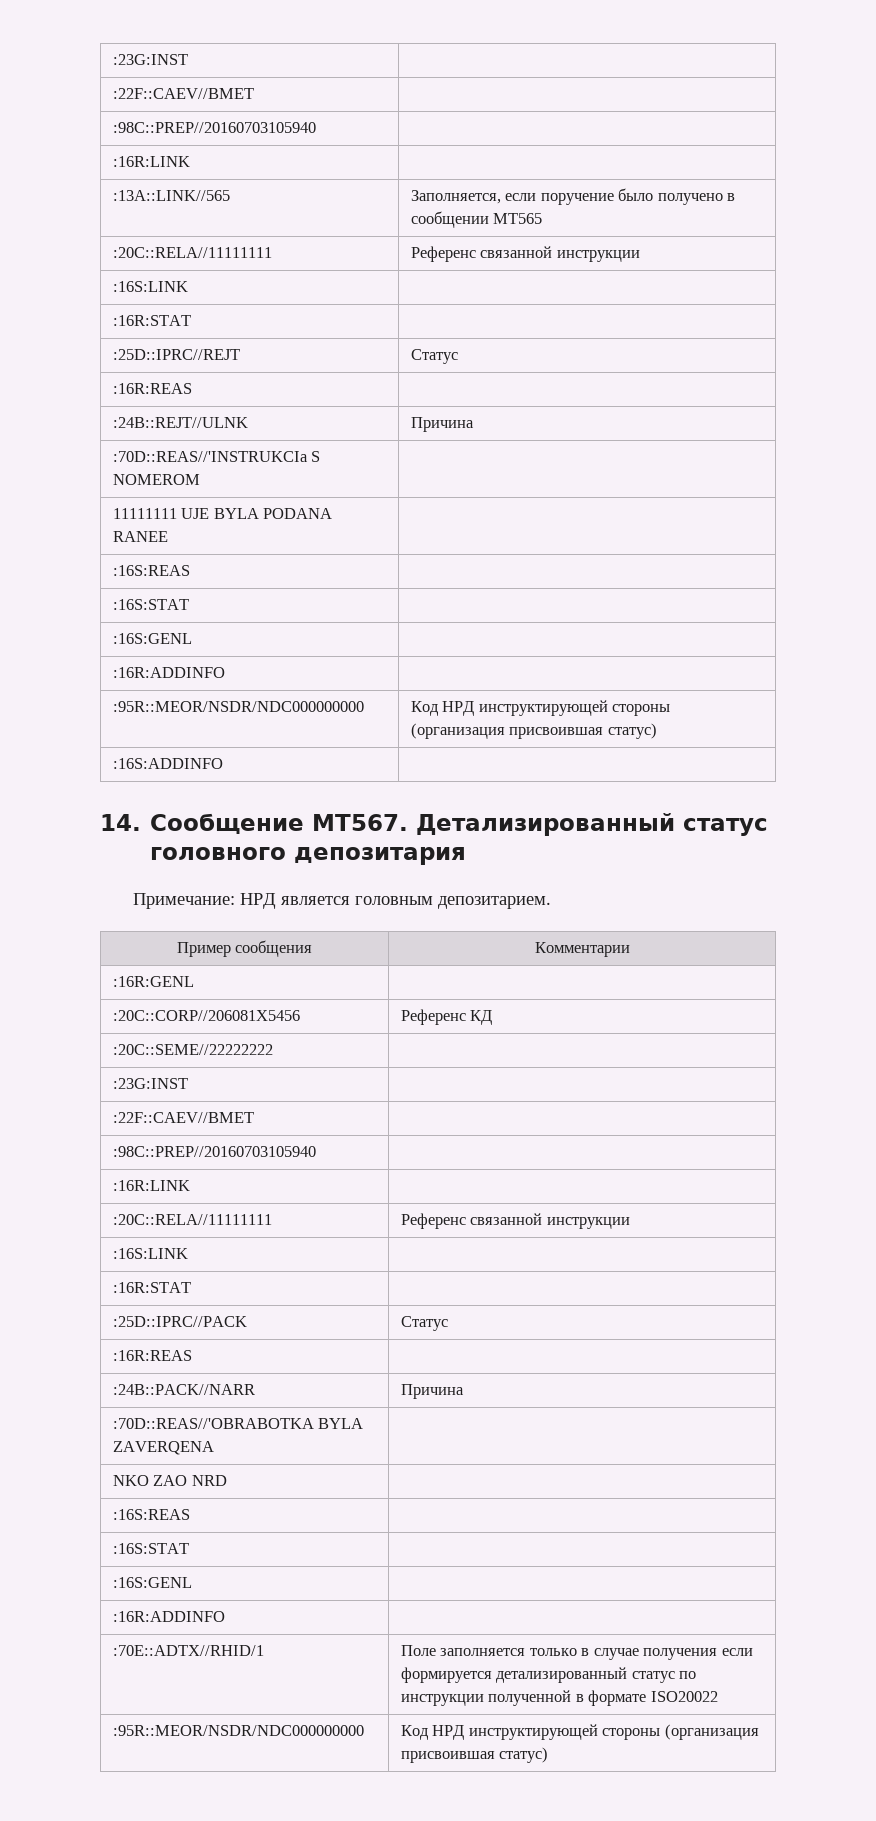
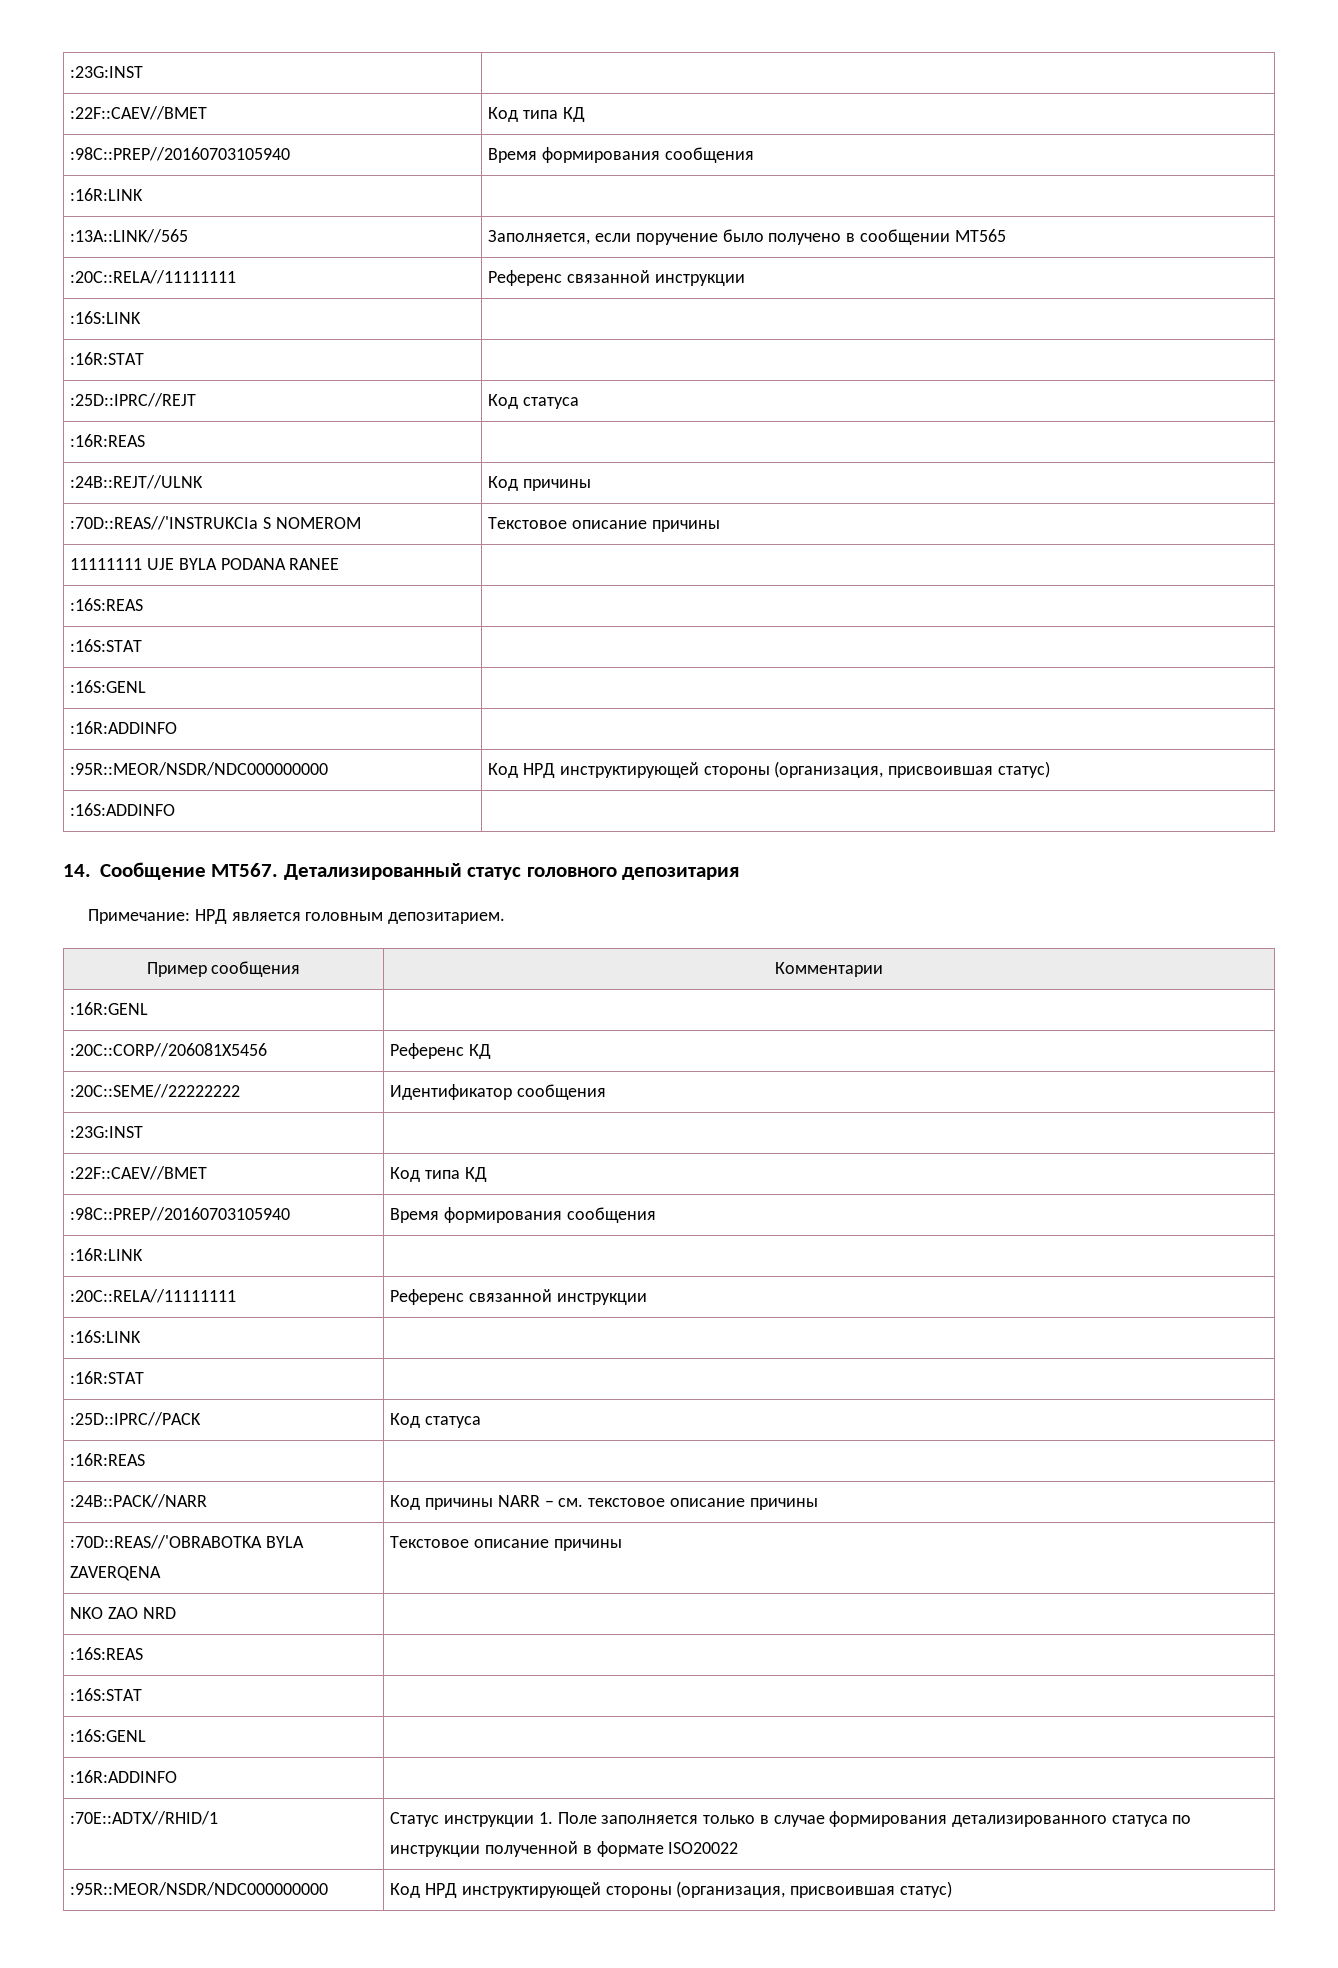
[113,54,189,65] [113,88,255,99] [113,122,317,133] :23G:INST | // :22F::CAEV//BMET | // :98C::PREP//20160703105940 | -> [70,66,144,78] [70,106,208,120] [488,107,585,122] [70,147,291,161] [488,147,754,163] :23G:INST | // :22F::CAEV//BMET | Код типа КД // :98C::PREP//20160703105940 | Время формирования сообщения
[411,349,459,364] Статус -> [488,394,580,409] Код статуса
[411,417,475,432] Причина -> [488,476,592,491] Код причины
(201, 479) none -> [488,517,720,532] Текстовое описание причины
[411,723,506,739] (организация -> [774,761,884,778] (организация,
[113,1078,189,1089] [113,1112,255,1123] [113,1146,317,1157] // :23G:INST | // :22F::CAEV//BMET | // :98C::PREP//20160703105940 | -> [390,1084,607,1100] [70,1126,144,1138] [70,1166,208,1180] [390,1167,487,1182] [70,1207,291,1221] [390,1207,656,1223] Идентификатор сообщения // :23G:INST | // :22F::CAEV//BMET | Код типа КД // :98C::PREP//20160703105940 | Время формирования сообщения
[401,1316,449,1331] Статус -> [390,1413,482,1428] Код статуса
[401,1384,465,1399] Причина -> [390,1495,818,1510] Код причины NARR – см. текстовое описание причины
(215, 1448) none -> [390,1536,622,1551] Текстовое описание причины
(265, 1650) none -> [390,1812,553,1827] Статус инструкции 1.
[643,1648,753,1660] [401,1667,675,1683] получения если формируется детализированный статус -> [829,1811,1168,1827] формирования детализированного статуса
[664,1724,759,1740] (организация -> [676,1881,786,1898] (организация,

